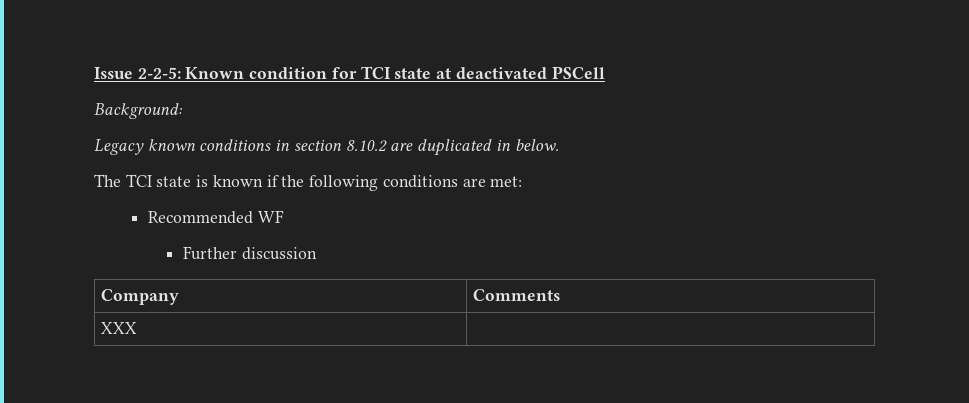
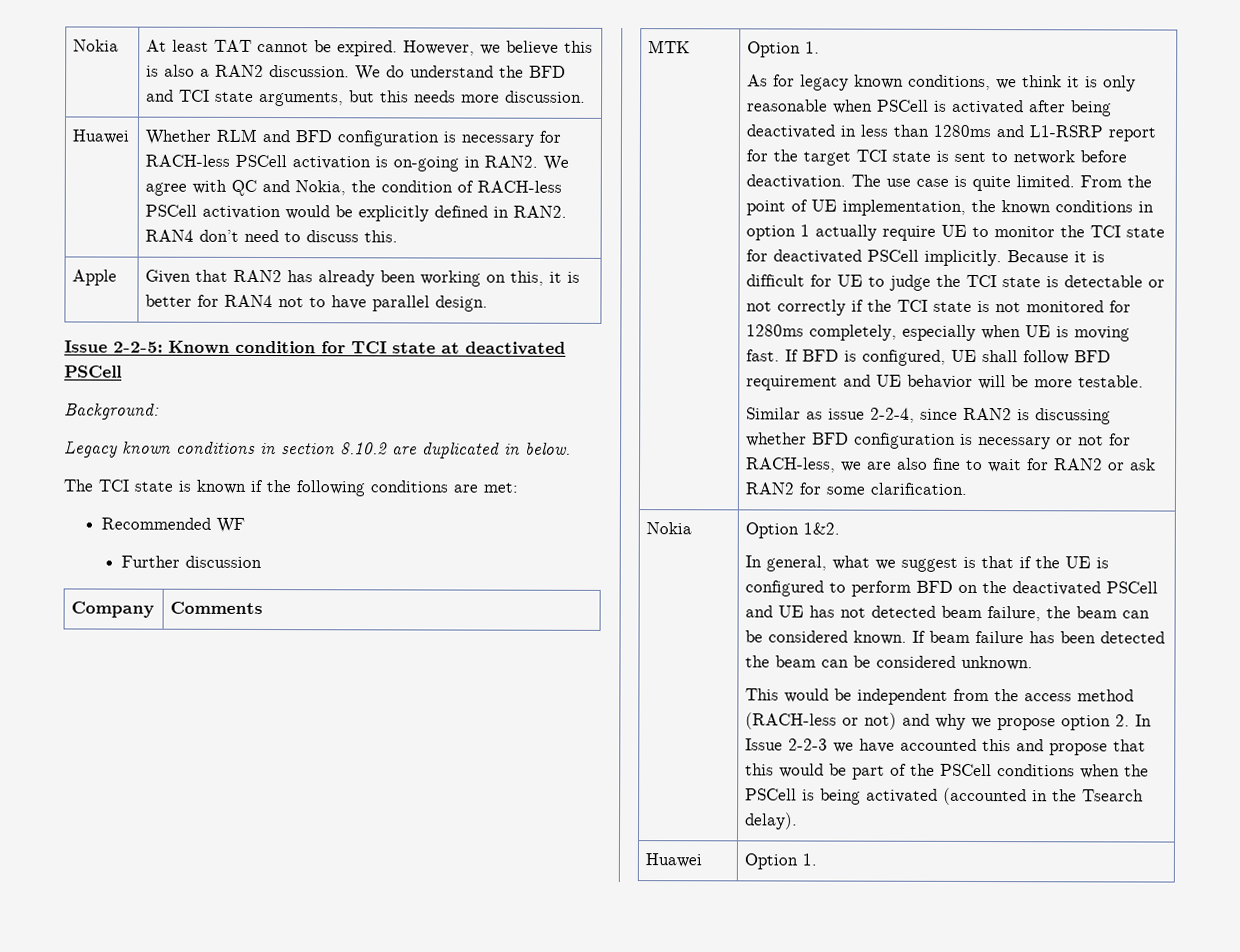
(94, 73) none -> [73,39,120,52] [146,39,594,57] [146,64,567,81] [146,89,587,107] [72,129,130,144] [145,128,562,147] [145,154,570,172] [145,179,563,196] [145,204,568,222] [145,229,399,243] [72,269,118,286] [145,269,581,287] [145,294,489,312] Nokia | At least TAT cannot be expired. However, we believe this is also a RAN2 discussion. We do understand the BFD and TCI state arguments, but this needs more discussion. // Huawei | Whether RLM and BFD configuration is necessary for RACH-less PSCell activation is on-going in RAN2. We agree with QC and Nokia, the condition of RACH-less PSCell activation would be explicitly defined in RAN2. RAN4 don’t need to discuss this. // Apple | Given that RAN2 has already been working on this, it is better for RAN4 not to have parallel design. //
[101,322,138,334] XXX | -> [648,40,691,54] [747,41,821,58] [747,74,1137,92] [747,99,1113,117] [746,124,1157,142] [746,149,1128,166] [746,174,1153,192] [746,199,1155,216] [746,224,1166,241] [746,249,1106,267] [746,274,1166,291] [746,299,1132,316] [746,324,1131,342] [746,349,1112,366] [746,374,1145,391] [746,407,1112,425] [746,432,1132,450] [746,457,1157,473] [745,482,968,495] [646,522,693,535] [745,522,841,539] [745,555,1110,572] [745,580,1159,597] [745,605,1151,622] [745,630,1166,645] [745,655,1034,671] [745,688,1135,705] [745,712,1153,731] [745,738,1147,756] [745,763,1150,780] [745,787,1145,806] [745,812,799,830] [645,853,703,868] [744,853,818,870] MTK | Option 1. // As for legacy known conditions, we think it is only reasonable when PSCell is activated after being deactivated in less than 1280ms and L1-RSRP report for the target TCI state is sent to network before deactivation. The use case is quite limited. From the point of UE implementation, the known conditions in option 1 actually require UE to monitor the TCI state for deactivated PSCell implicitly. Because it is difficult for UE to judge the TCI state is detectable or not correctly if the TCI state is not monitored for 1280ms completely, especially when UE is moving fast. If BFD is configured, UE shall follow BFD requirement and UE behavior will be more testable. // Similar as issue 2-2-4, since RAN2 is discussing whether BFD configuration is necessary or not for RACH-less, we are also fine to wait for RAN2 or ask RAN2 for some clarification. // Nokia | Option 1&2. // In general, what we suggest is that if the UE is configured to perform BFD on the deactivated PSCell and UE has not detected beam failure, the beam can be considered known. If beam failure has been detected the beam can be considered unknown. // This would be independent from the access method (RACH-less or not) and why we propose option 2. In Issue 2-2-3 we have accounted this and propose that this would be part of the PSCell conditions when the PSCell is being activated (accounted in the Tsearch delay). // Huawei | Option 1.

